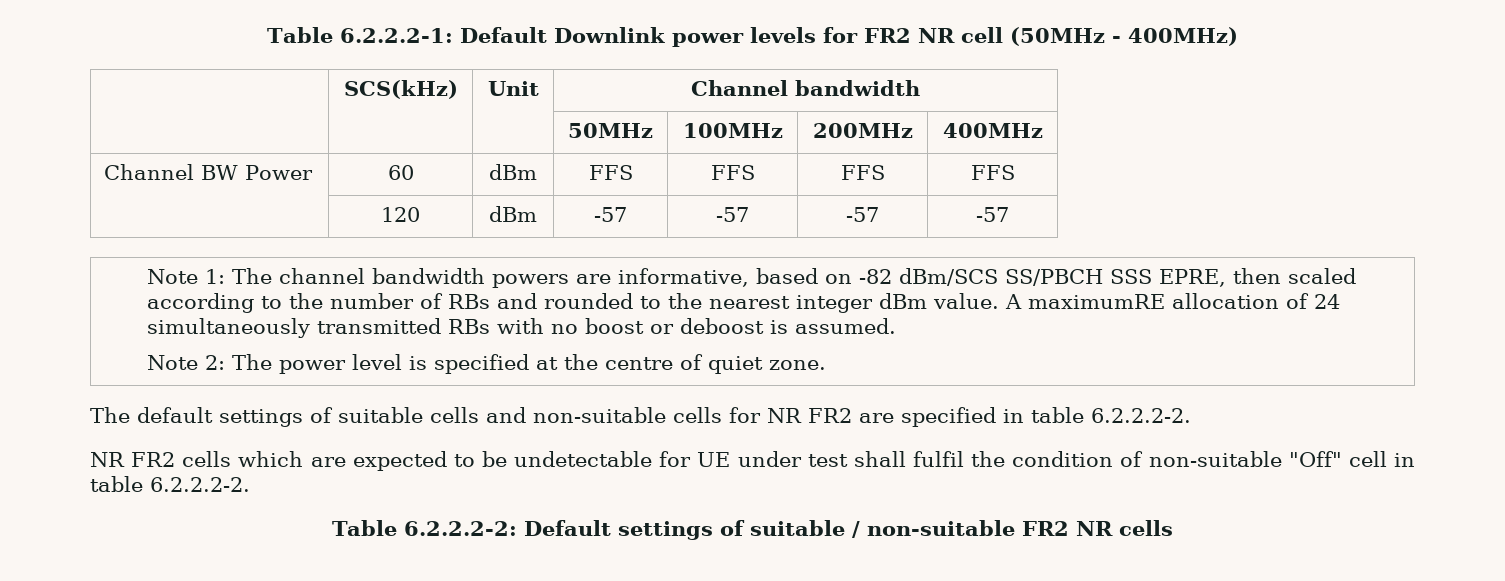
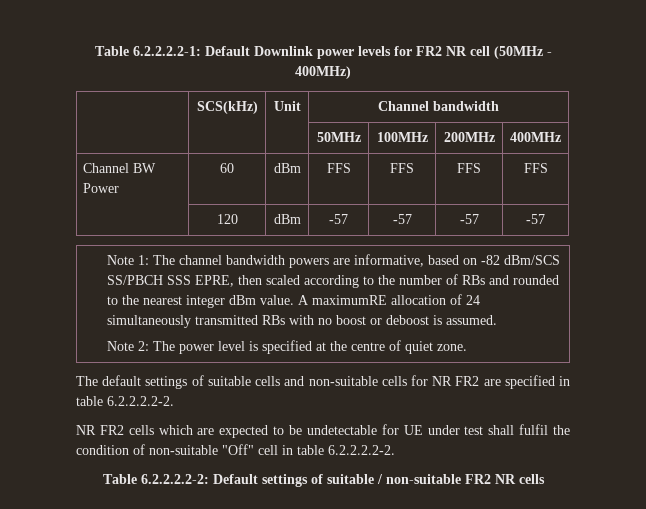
[267,27,453,43] Table 6.2.2.2-1: -> [94,46,201,56] Table 6.2.2.2.2-1:
[1091,408,1191,423] 6.2.2.2-2. -> [107,396,174,406] 6.2.2.2.2-2.
[150,477,250,492] [331,520,518,536] 6.2.2.2-2. // Table 6.2.2.2-2: -> [328,445,395,455] [102,474,209,484] 6.2.2.2.2-2. // Table 6.2.2.2.2-2:

